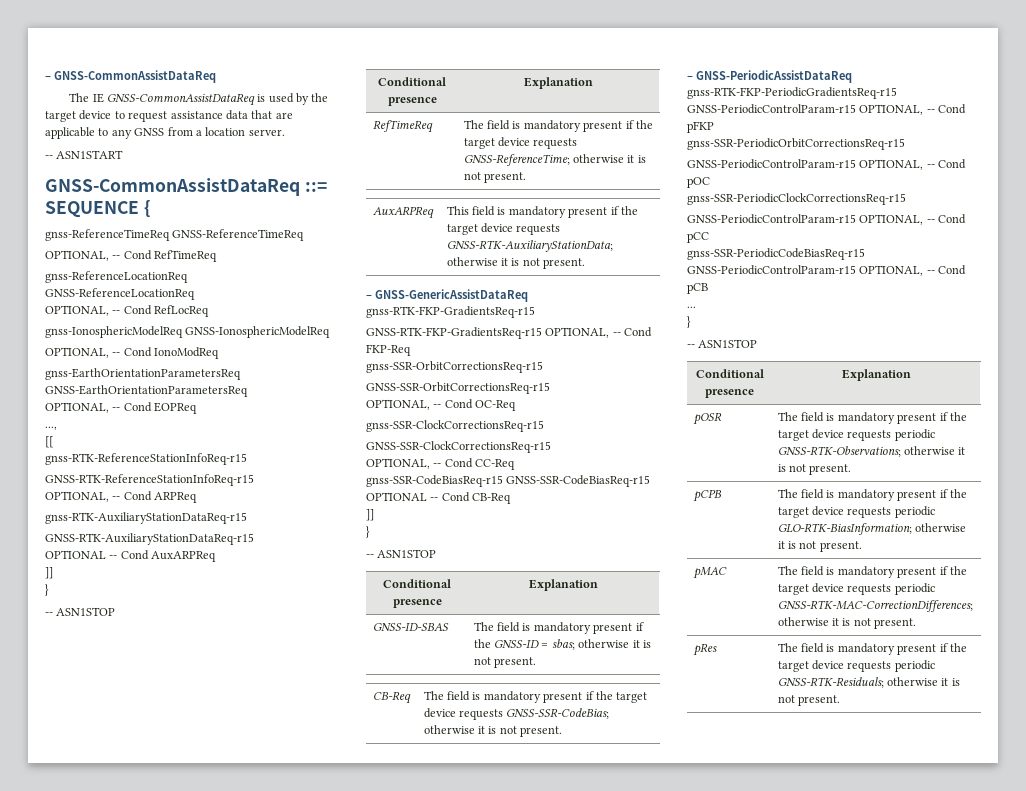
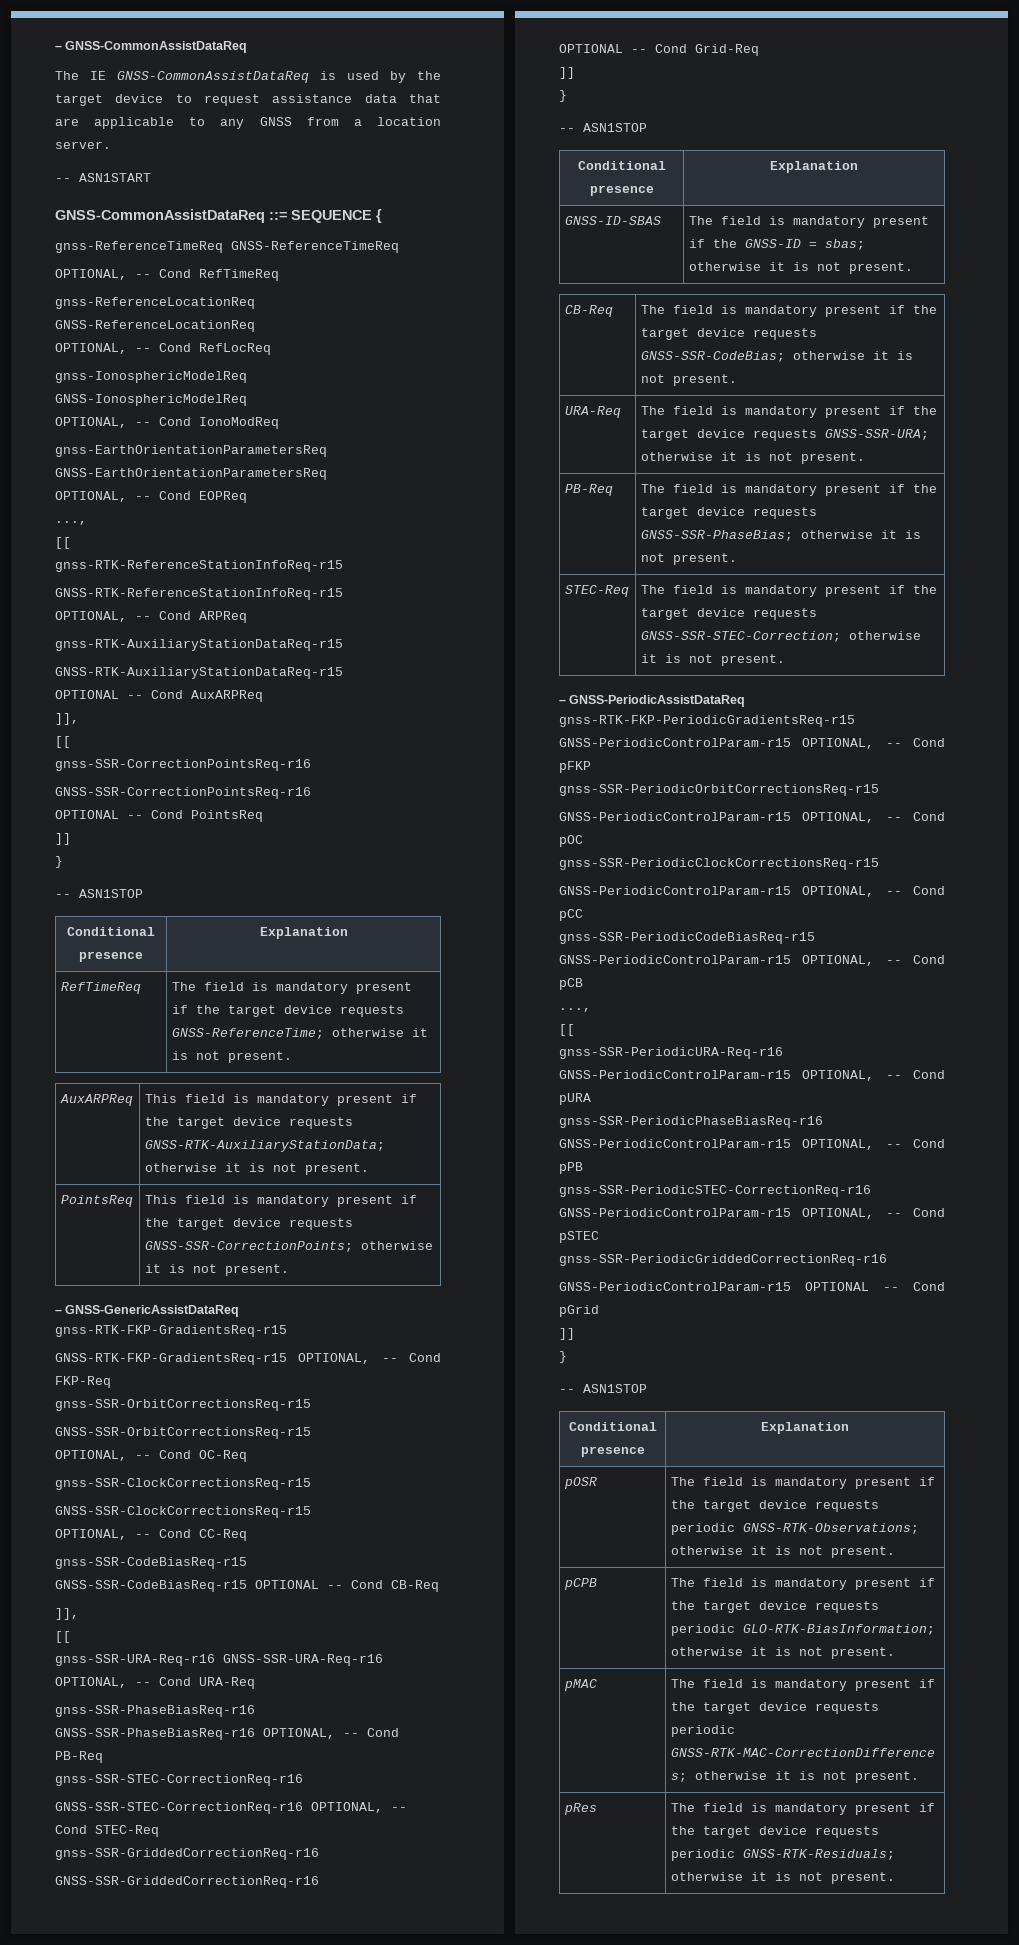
(217, 556) none -> [55,713,79,725] [55,736,71,748] [55,759,311,771] [55,787,311,799] [55,810,263,822] // ]], // [[ // gnss-SSR-CorrectionPointsReq-r16 // GNSS-SSR-CorrectionPointsReq-r16 // OPTIONAL -- Cond PointsReq
(586, 263) none -> [60,1195,133,1207] [144,1195,417,1207] [144,1218,353,1230] [144,1241,433,1252] [144,1264,289,1276] // PointsReq | This field is mandatory present if the target device requests GNSS-SSR-CorrectionPoints; otherwise it is not present.
(512, 498) none -> [55,1608,79,1620] [55,1631,71,1643] [55,1654,383,1666] [55,1677,255,1689] [55,1705,255,1717] [55,1728,399,1740] [55,1751,103,1763] [55,1774,303,1786] [55,1802,407,1814] [55,1825,159,1837] [55,1848,319,1860] [55,1876,319,1888] [559,44,759,56] // ]], // [[ // gnss-SSR-URA-Req-r16 GNSS-SSR-URA-Req-r16 OPTIONAL, -- Cond URA-Req // gnss-SSR-PhaseBiasReq-r16 GNSS-SSR-PhaseBiasReq-r16 OPTIONAL, -- Cond PB-Req // gnss-SSR-STEC-CorrectionReq-r16 // GNSS-SSR-STEC-CorrectionReq-r16 OPTIONAL, -- Cond STEC-Req // gnss-SSR-GriddedCorrectionReq-r16 // GNSS-SSR-GriddedCorrectionReq-r16 // OPTIONAL -- Cond Grid-Req
(563, 731) none -> [564,406,621,418] [640,406,937,418] [640,429,929,441] [640,452,865,464] [564,484,613,496] [640,484,937,496] [640,507,817,519] [640,530,921,541] [640,553,737,565] [564,585,629,597] [640,585,937,597] [640,608,817,620] [640,631,921,642] [640,654,785,666] // URA-Req | The field is mandatory present if the target device requests GNSS-SSR-URA; otherwise it is not present. // PB-Req | The field is mandatory present if the target device requests GNSS-SSR-PhaseBias; otherwise it is not present. // STEC-Req | The field is mandatory present if the target device requests GNSS-SSR-STEC-Correction; otherwise it is not present.
[687,306,696,308] ... -> [559,1008,591,1012] [559,1024,575,1036] [559,1047,783,1059] [559,1070,945,1081] [559,1093,591,1105] [559,1116,823,1128] [559,1139,945,1150] [559,1162,583,1174] [559,1185,871,1197] [559,1208,945,1219] [559,1231,599,1243] [559,1254,887,1266] [559,1282,945,1291] [559,1305,599,1317] [559,1328,575,1340] ..., // [[ // gnss-SSR-PeriodicURA-Req-r16 GNSS-PeriodicControlParam-r15 OPTIONAL, -- Cond pURA // gnss-SSR-PeriodicPhaseBiasReq-r16 GNSS-PeriodicControlParam-r15 OPTIONAL, -- Cond pPB // gnss-SSR-PeriodicSTEC-CorrectionReq-r16 GNSS-PeriodicControlParam-r15 OPTIONAL, -- Cond pSTEC // gnss-SSR-PeriodicGriddedCorrectionReq-r16 // GNSS-PeriodicControlParam-r15 OPTIONAL -- Cond pGrid // ]]

